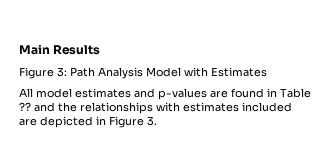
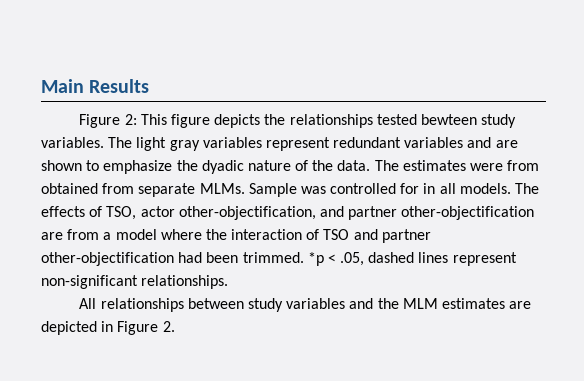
[57,67,267,79] [19,88,311,100] [19,102,292,114] 3: Path Analysis Model with Estimates // All model estimates and p-values are found in Table ?? and the relationships with estimates included -> [124,114,517,128] [41,137,518,151] [41,160,540,174] [41,183,540,197] [41,206,535,220] [41,229,431,243] [41,252,517,266] [41,275,229,289] [79,298,505,312] 2: This figure depicts the relationships tested bewteen study variables. The light gray variables represent redundant variables and are shown to emphasize the dyadic nature of the data. The estimates were from obtained from separate MLMs. Sample was controlled for in all models. The effects of TSO, actor other-objectification, and partner other-objectification are from a model where the interaction of TSO and partner other-objectification had been trimmed. *p < .05, dashed lines represent non-significant relationships. // All relationships between study variables and the MLM estimates
[147,116,157,126] 3. -> [162,321,175,332] 2.

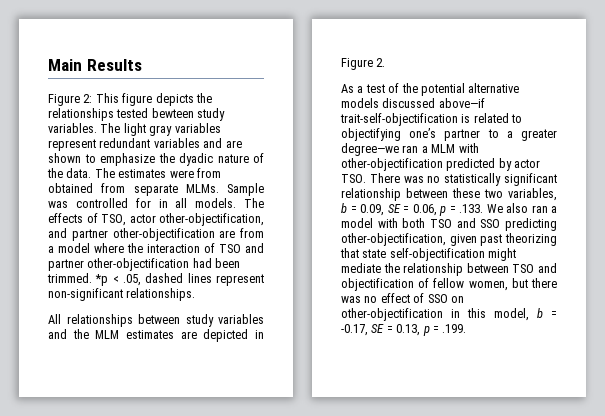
(175, 326) none -> [341,83,520,96] [341,98,485,108] [340,113,523,126] [341,128,557,141] [341,143,479,156] [341,158,541,171] [341,173,557,186] [341,188,557,201] [341,203,557,216] [341,218,557,231] [341,233,557,246] [340,248,517,261] [341,263,557,276] [341,278,557,291] [341,293,464,303] [341,308,557,321] [341,324,467,336] // As a test of the potential alternative models discussed above—if trait-self-objectification is related to objectifying one’s partner to a greater degree—we ran a MLM with other-objectification predicted by actor TSO. There was no statistically significant relationship between these two variables, b = 0.09, SE = 0.06, p = .133. We also ran a model with both TSO and SSO predicting other-objectification, given past theorizing that state self-objectification might mediate the relationship between TSO and objectification of fellow women, but there was no effect of SSO on other-objectification in this model, b = -0.17, SE = 0.13, p = .199.

